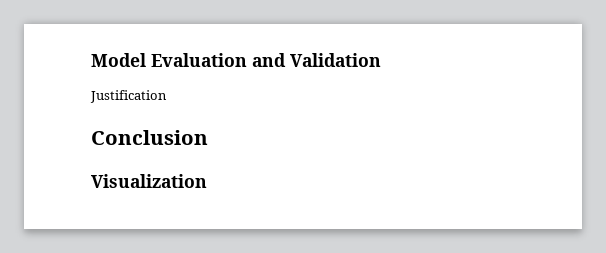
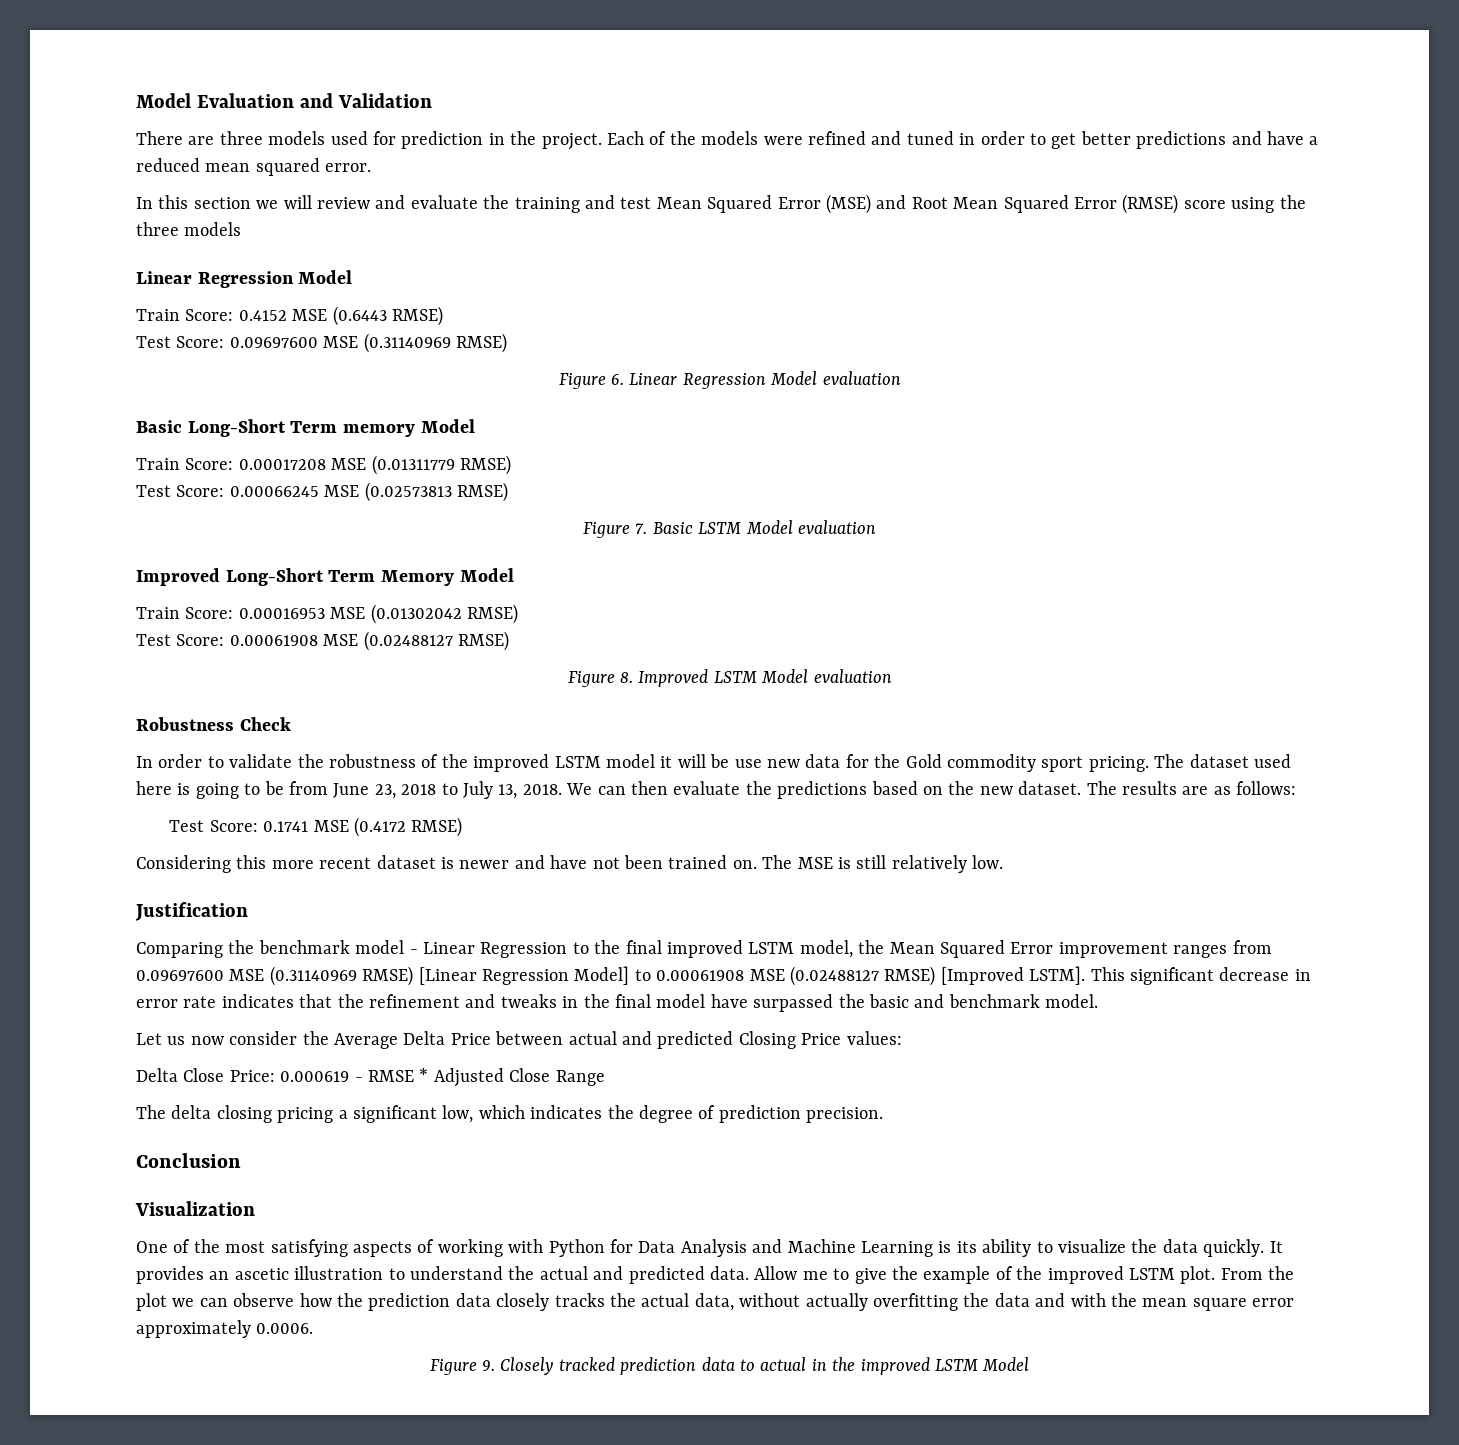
[90,90,167,103] [91,130,208,145] [91,174,207,188] Justification // Conclusion // Visualization -> [136,131,1319,150] [136,158,372,176] [136,194,1306,214] [136,222,242,236] [136,270,353,288] [136,306,443,326] [136,333,507,353] [558,371,901,389] [136,419,475,437] [136,455,511,475] [136,482,508,502] [583,520,876,538] [136,568,514,586] [136,604,518,624] [136,631,509,651] [567,669,892,687] [136,717,291,731] [136,754,1291,772] [136,781,1297,799] [169,817,463,837] [136,855,1004,873] [135,902,248,921] [136,940,1272,958] [136,966,1311,986] [136,994,1099,1012] [136,1031,902,1049] [136,1068,605,1087] [136,1105,884,1123] [136,1153,241,1168] [135,1201,255,1216] [136,1239,1283,1257] [136,1266,1295,1284] [136,1293,1295,1311] [136,1320,314,1338] [429,1357,1030,1375] There are three models used for prediction in the project. Each of the models were refined and tuned in order to get better predictions and have a reduced mean squared error. // In this section we will review and evaluate the training and test Mean Squared Error (MSE) and Root Mean Squared Error (RMSE) score using the three models // Linear Regression Model // Train Score: 0.4152 MSE (0.6443 RMSE) // Test Score: 0.09697600 MSE (0.31140969 RMSE) // Figure 6. Linear Regression Model evaluation // Basic Long-Short Term memory Model // Train Score: 0.00017208 MSE (0.01311779 RMSE) // Test Score: 0.00066245 MSE (0.02573813 RMSE) // Figure 7. Basic LSTM Model evaluation // Improved Long-Short Term Memory Model // Train Score: 0.00016953 MSE (0.01302042 RMSE) // Test Score: 0.00061908 MSE (0.02488127 RMSE) // Figure 8. Improved LSTM Model evaluation // Robustness Check // In order to validate the robustness of the improved LSTM model it will be use new data for the Gold commodity sport pricing. The dataset used here is going to be from June 23, 2018 to July 13, 2018. We can then evaluate the predictions based on the new dataset. The results are as follows: // Test Score: 0.1741 MSE (0.4172 RMSE) // Considering this more recent dataset is newer and have not been trained on. The MSE is still relatively low. // Justification // Comparing the benchmark model - Linear Regression to the final improved LSTM model, the Mean Squared Error improvement ranges from 0.09697600 MSE (0.31140969 RMSE) [Linear Regression Model] to 0.00061908 MSE (0.02488127 RMSE) [Improved LSTM]. This significant decrease in error rate indicates that the refinement and tweaks in the final model have surpassed the basic and benchmark model. // Let us now consider the Average Delta Price between actual and predicted Closing Price values: // Delta Close Price: 0.000619 - RMSE * Adjusted Close Range // The delta closing pricing a significant low, which indicates the degree of prediction precision. // Conclusion // Visualization // One of the most satisfying aspects of working with Python for Data Analysis and Machine Learning is its ability to visualize the data quickly. It provides an ascetic illustration to understand the actual and predicted data. Allow me to give the example of the improved LSTM plot. From the plot we can observe how the prediction data closely tracks the actual data, without actually overfitting the data and with the mean square error approximately 0.0006. // Figure 9. Closely tracked prediction data to actual in the improved LSTM Model

